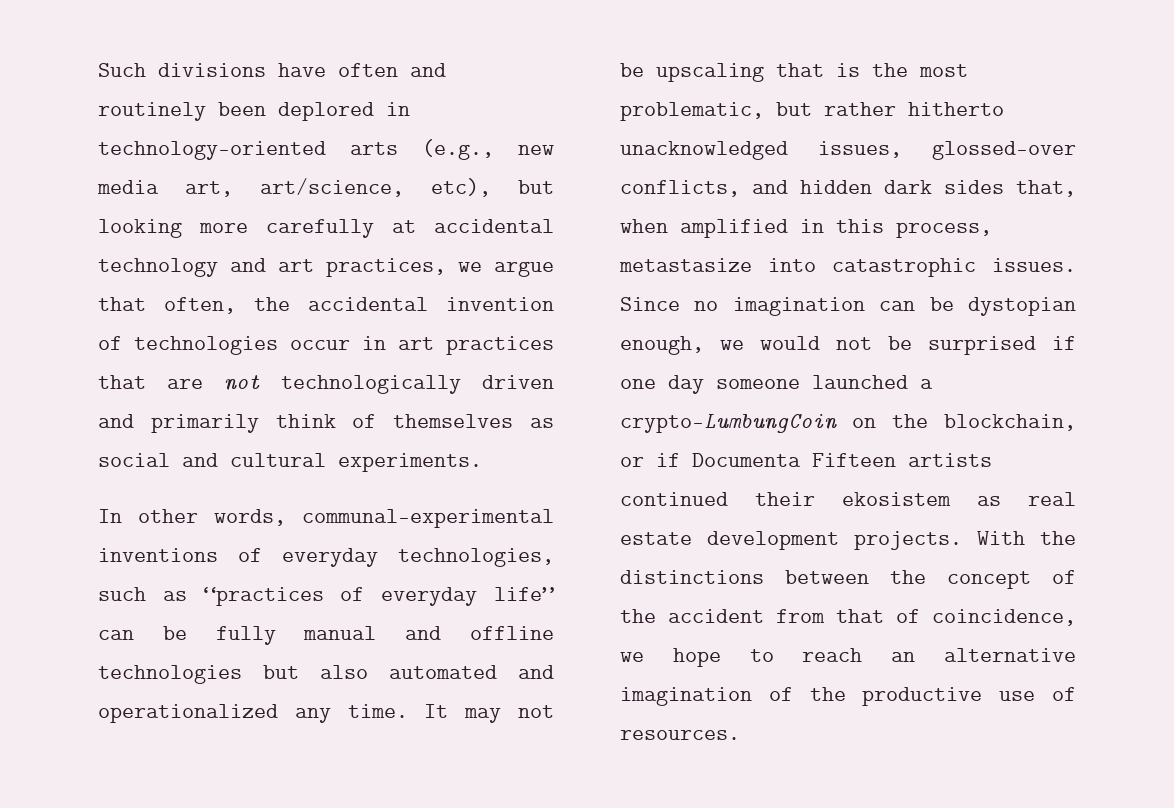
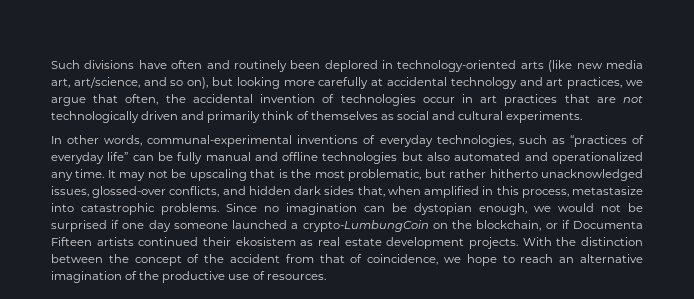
[422,139,494,160] (e.g., -> [548,60,573,72] (like
[431,178,491,197] etc), -> [143,77,209,89] and so on),
[992,258,1076,272] issues. -> [161,203,219,215] problems.
[620,570,764,584] distinctions -> [581,237,644,246] distinction

